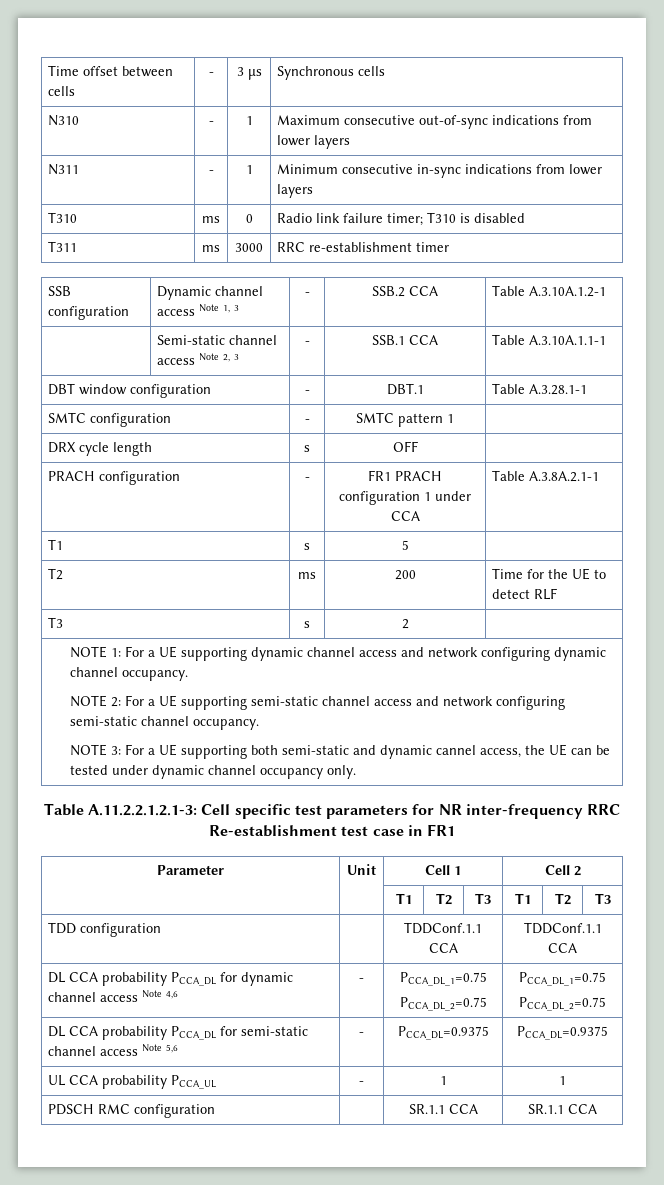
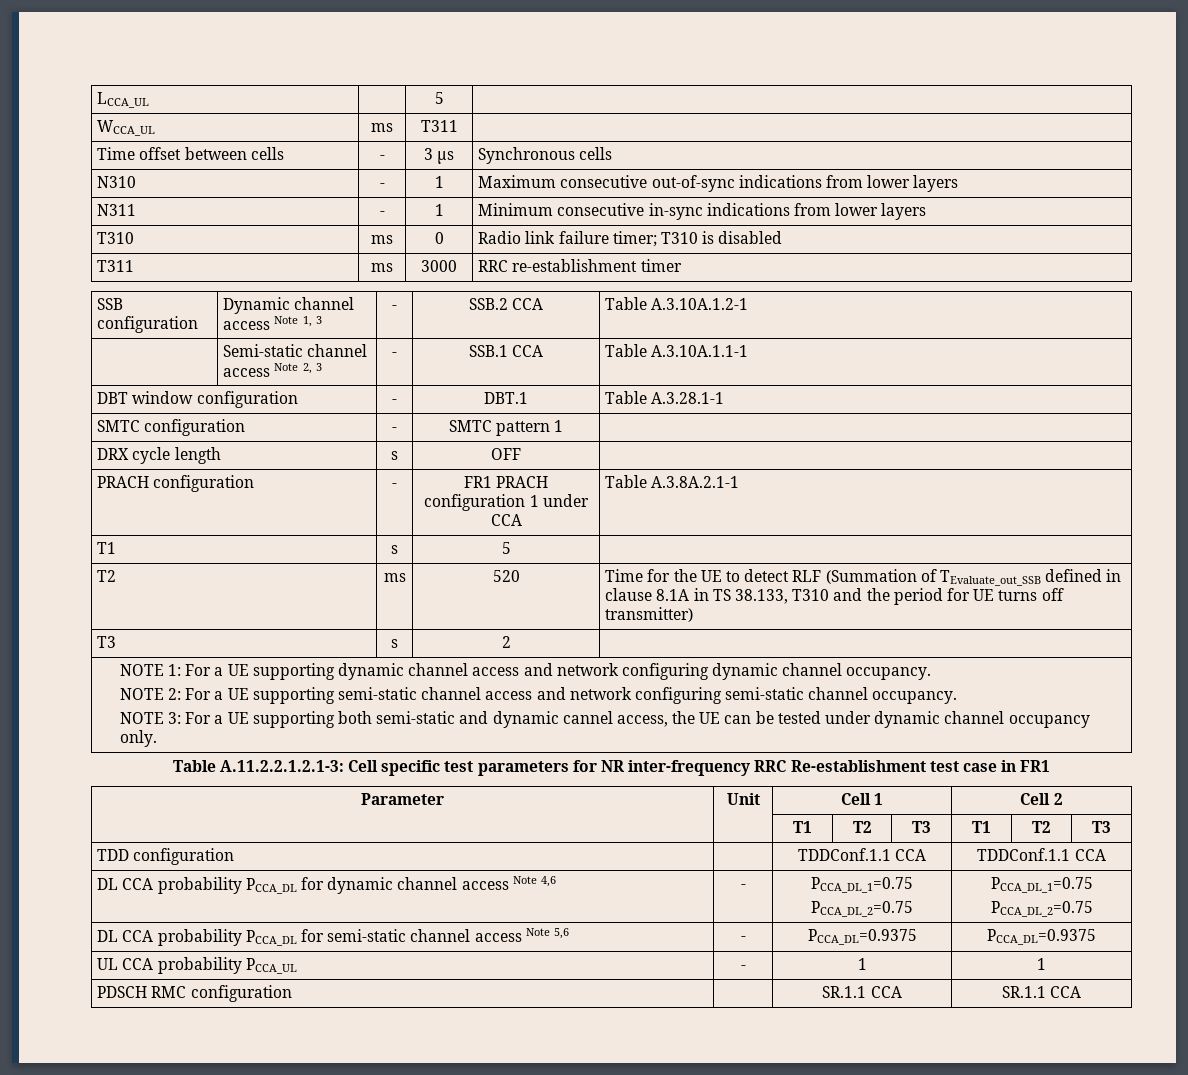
(48, 70) none -> [97,92,150,108] [434,92,444,104] [97,120,156,136] [371,123,393,132] [420,120,458,132] LCCA_UL | | 5 | // WCCA_UL | ms | T311 | //
[394,570,416,580] 200 -> [492,570,520,582] 520
(558, 594) none -> [825,569,1122,586] [605,588,1064,605] [605,607,694,622] (Summation of TEvaluate_out_SSB defined in clause 8.1A in TS 38.133, T310 and the period for UE turns off transmitter)

